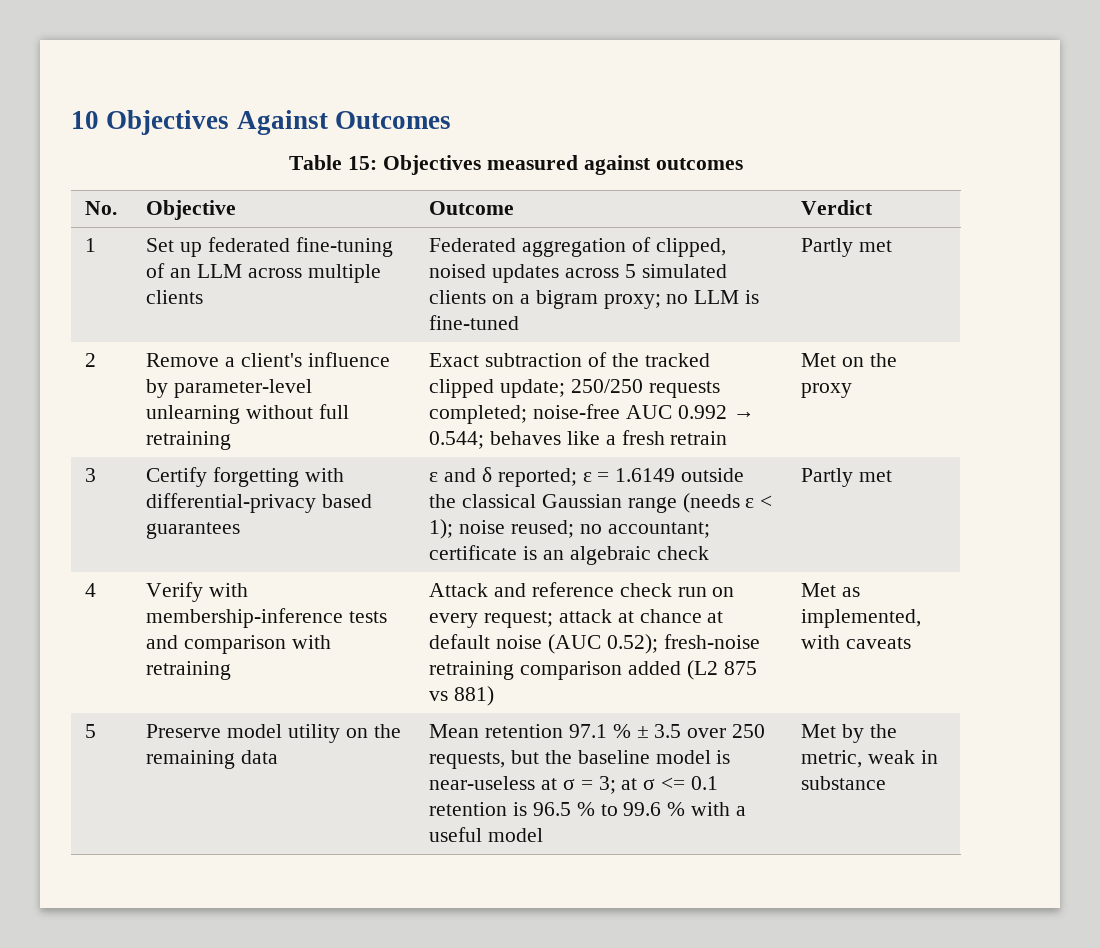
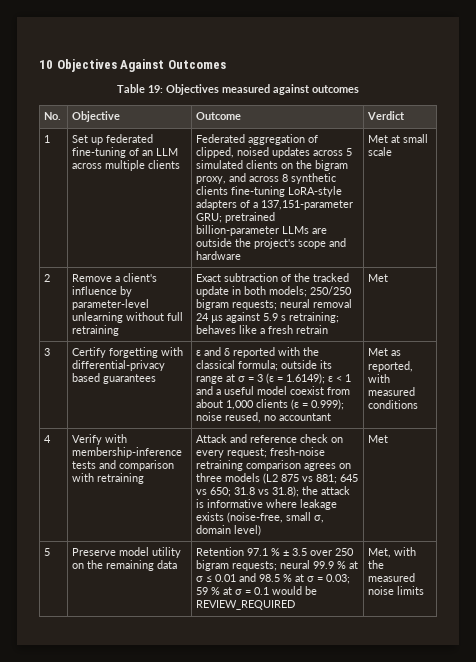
[348,156,378,170] 15: -> [148,85,163,93] 19:
[520,290,760,309] [429,315,520,330] [801,238,893,257] a bigram proxy; no LLM is fine-tuned | Partly met -> [296,160,349,171] [196,173,337,184] [196,186,343,197] [196,199,354,210] [196,212,276,223] [196,225,328,236] [196,238,347,249] [196,251,242,260] [368,134,429,143] [368,147,393,156] the bigram proxy, and across 8 synthetic clients fine-tuning LoRA-style adapters of a 137,151-parameter GRU; pretrained billion-parameter LLMs are outside the project's scope and hardware | Met at small scale
[429,379,720,398] [429,404,755,424] [429,431,485,449] clipped update; 250/250 requests completed; noise-free AUC 0.992 → 0.544; -> [196,286,353,297] [196,299,353,310] [196,312,340,323] update in both models; 250/250 bigram requests; neural removal 24 µs against 5.9 s retraining;
[842,353,898,367] [801,383,853,398] on the proxy -> (389, 278) none
[497,468,745,487] [429,493,773,513] [429,519,710,539] [429,545,709,565] [801,468,893,487] reported; ε = 1.6149 outside the classical Gaussian range (needs ε < 1); noise reused; no accountant; certificate is an algebraic check | Partly met -> [233,347,320,358] [196,360,333,371] [196,373,352,384] [196,386,351,395] [196,399,345,410] [196,412,332,423] [368,348,402,356] [368,361,414,372] [368,374,391,383] [368,387,416,396] [368,400,419,409] reported with the classical formula; outside its range at σ = 3 (ε = 1.6149); ε < 1 and a useful model coexist from about 1,000 clients (ε = 0.999); noise reused, no accountant | Met as reported, with measured conditions
[677,587,707,597] run -> (329, 438) none
[559,609,724,623] [429,634,760,654] [429,660,757,680] [429,686,495,706] [801,583,861,597] [801,609,922,628] [801,635,912,649] attack at chance at default noise (AUC 0.52); fresh-noise retraining comparison added (L2 875 vs 881) | Met as implemented, with caveats -> [270,447,326,456] [196,460,352,471] [196,473,359,484] [196,486,351,497] [196,499,338,510] [196,512,325,523] [196,525,262,536] [368,435,389,443] fresh-noise retraining comparison agrees on three models (L2 875 vs 881; 645 vs 650; 31.8 vs 31.8); the attack is informative where leakage exists (noise-free, small σ, domain level) | Met
[429,724,564,738] Mean retention -> [196,547,245,556] Retention
[429,750,731,769] [429,776,718,794] [429,802,746,816] [429,827,544,842] [801,724,898,743] [801,750,939,768] [801,776,887,790] requests, but the baseline model is near-useless at σ = 3; at σ <= 0.1 retention is 96.5 % to 99.6 % with a useful model | Met by the metric, weak in substance -> [196,560,359,571] [196,573,351,584] [196,586,318,595] [196,600,296,610] [368,547,417,558] [368,560,385,569] [368,573,416,582] [368,586,425,595] bigram requests; neural 99.9 % at σ ≤ 0.01 and 98.5 % at σ = 0.03; 59 % at σ = 0.1 would be REVIEW_REQUIRED | Met, with the measured noise limits

